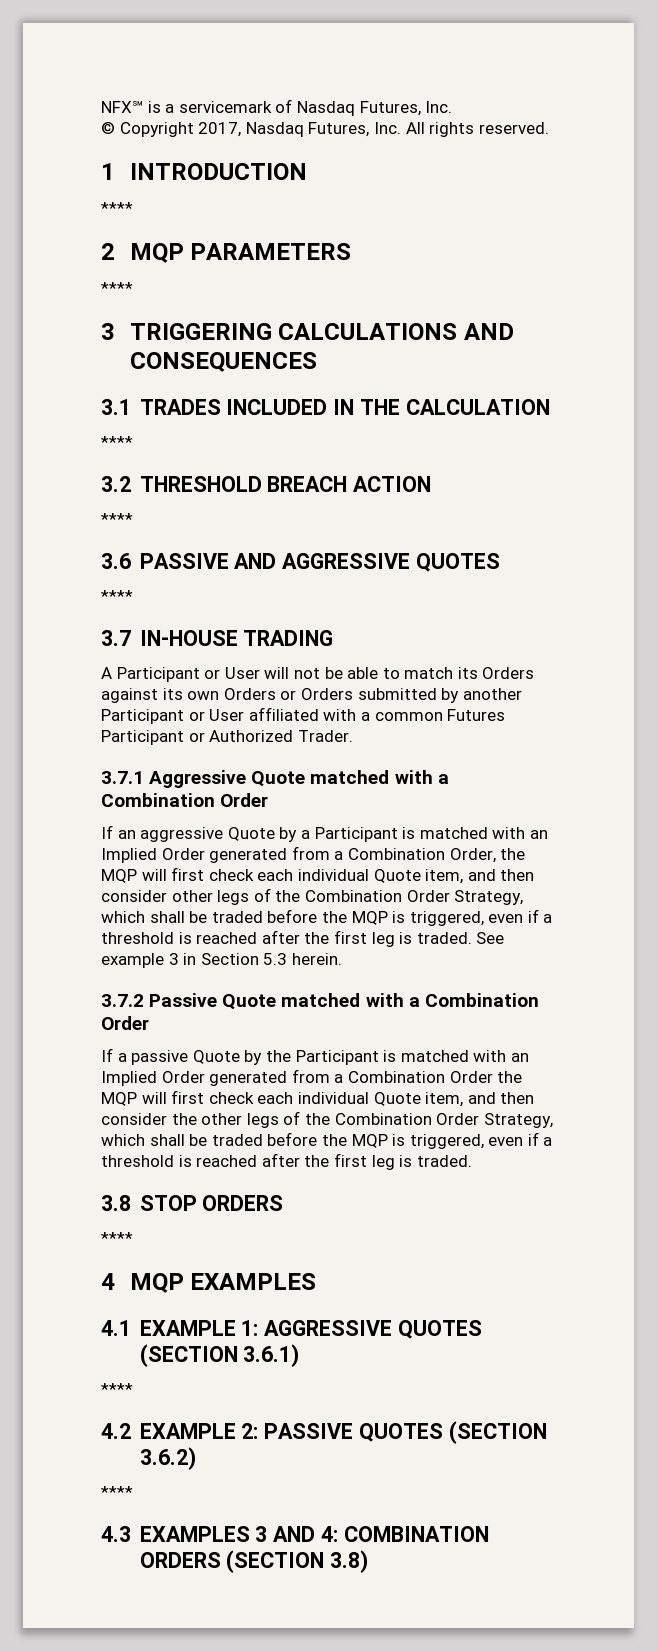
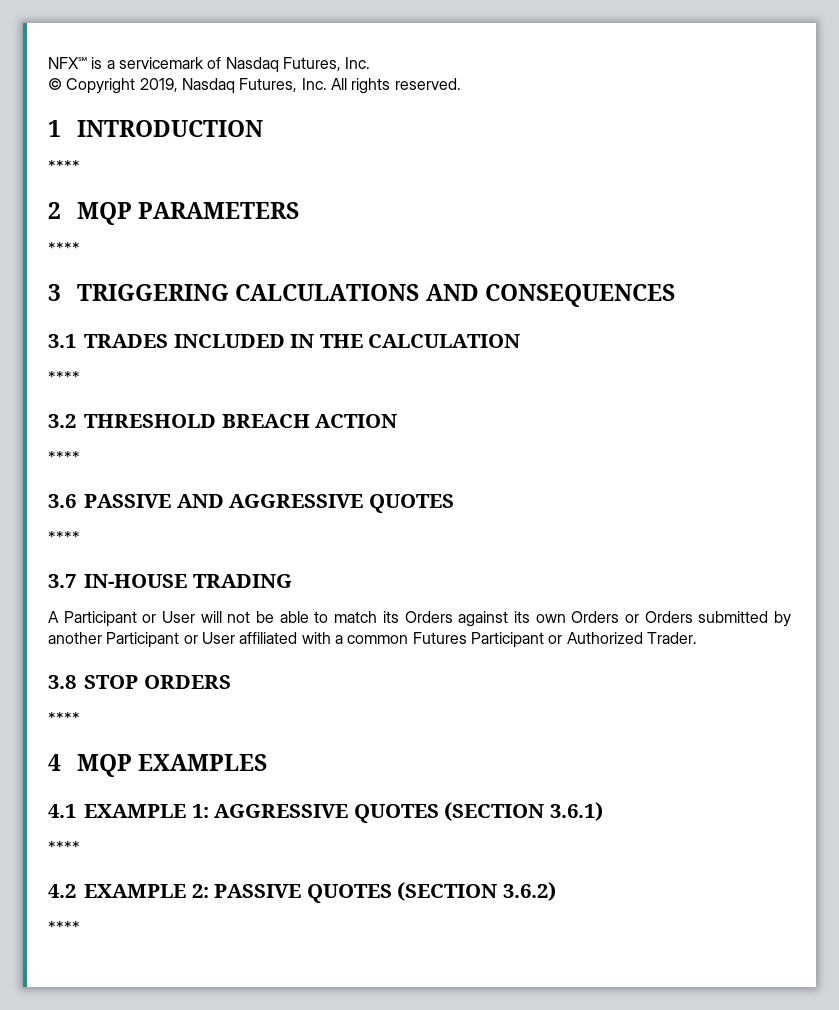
[198,122,242,137] 2017, -> [139,78,178,92] 2019,
[101,770,449,788] [101,793,269,807] [101,825,548,842] [101,846,526,863] [101,867,535,884] [101,888,524,905] [101,909,553,926] [101,930,505,947] [101,953,342,968] [101,993,539,1010] [101,1016,149,1030] [101,1048,529,1065] [101,1069,523,1086] [101,1090,535,1107] [101,1111,553,1128] [101,1132,553,1149] [101,1153,472,1170] // 3.7.1 Aggressive Quote matched with a Combination Order // If an aggressive Quote by a Participant is matched with an Implied Order generated from a Combination Order, the MQP will first check each individual Quote item, and then consider other legs of the Combination Order Strategy, which shall be traded before the MQP is triggered, even if a threshold is reached after the first leg is traded. See example 3 in Section 5.3 herein. // 3.7.2 Passive Quote matched with a Combination Order // If a passive Quote by the Participant is matched with an Implied Order generated from a Combination Order the MQP will first check each individual Quote item, and then consider the other legs of the Combination Order Strategy, which shall be traded before the MQP is triggered, even if a threshold is reached after the first leg is traded. -> (697, 638) none
[101,1526,489,1542] [139,1550,369,1573] // 4.3 EXAMPLES 3 AND 4: COMBINATION ORDERS (SECTION 3.8) -> (80, 927) none

